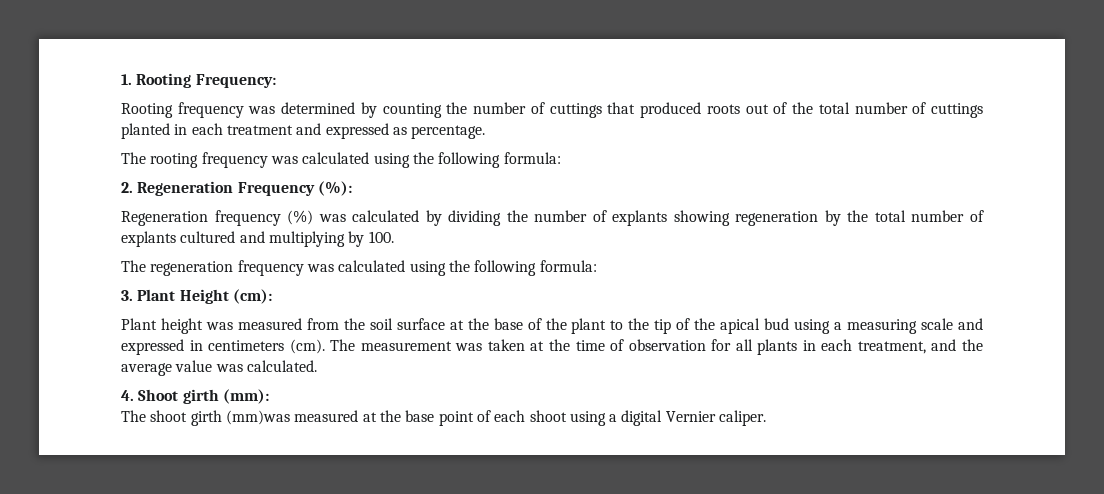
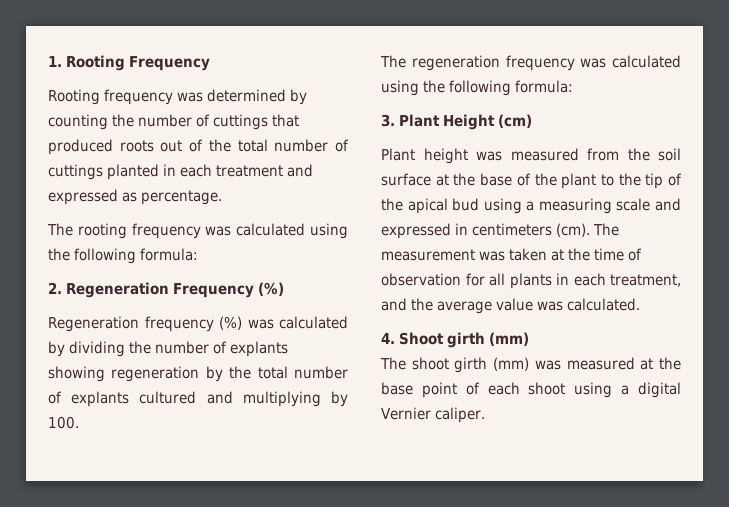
[195,74,276,88] Frequency: -> [129,56,210,71] Frequency
[317,181,352,196] (%): -> [257,282,284,296] (%)
[232,289,272,304] (cm): -> [498,114,532,128] (cm)
[222,389,269,404] (mm): -> [489,332,529,346] (mm)
[225,410,290,425] (mm)was -> [493,357,561,371] (mm) was

